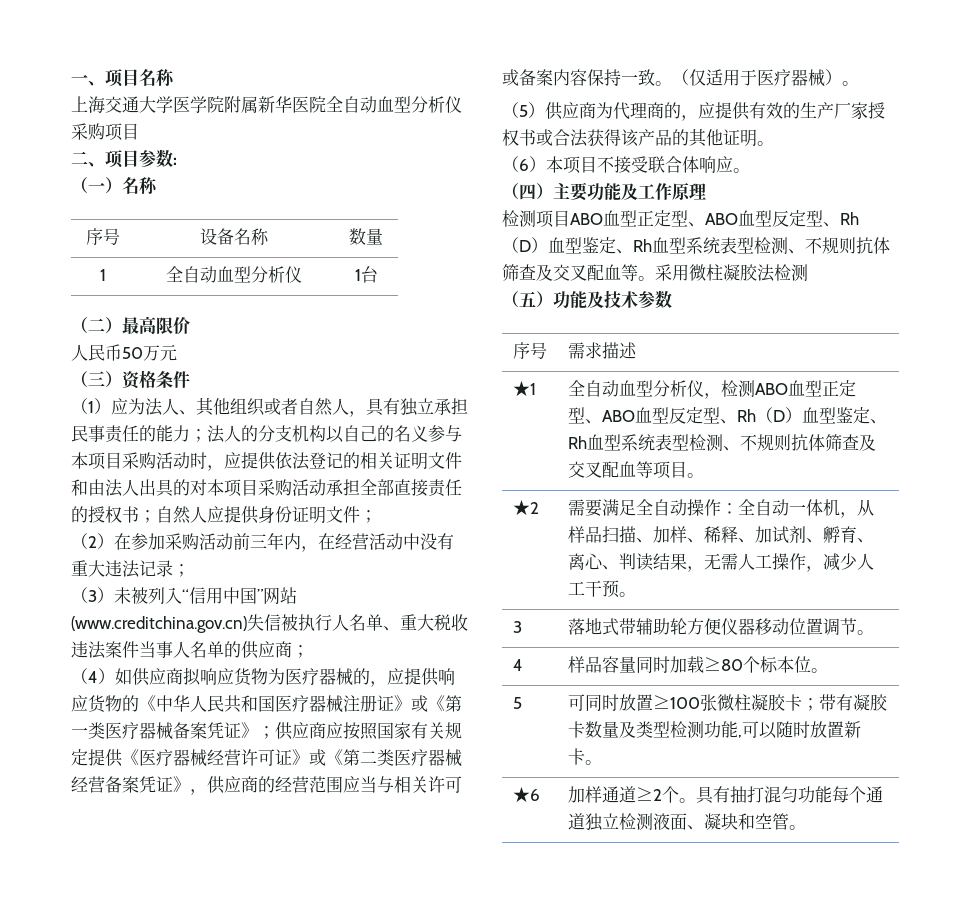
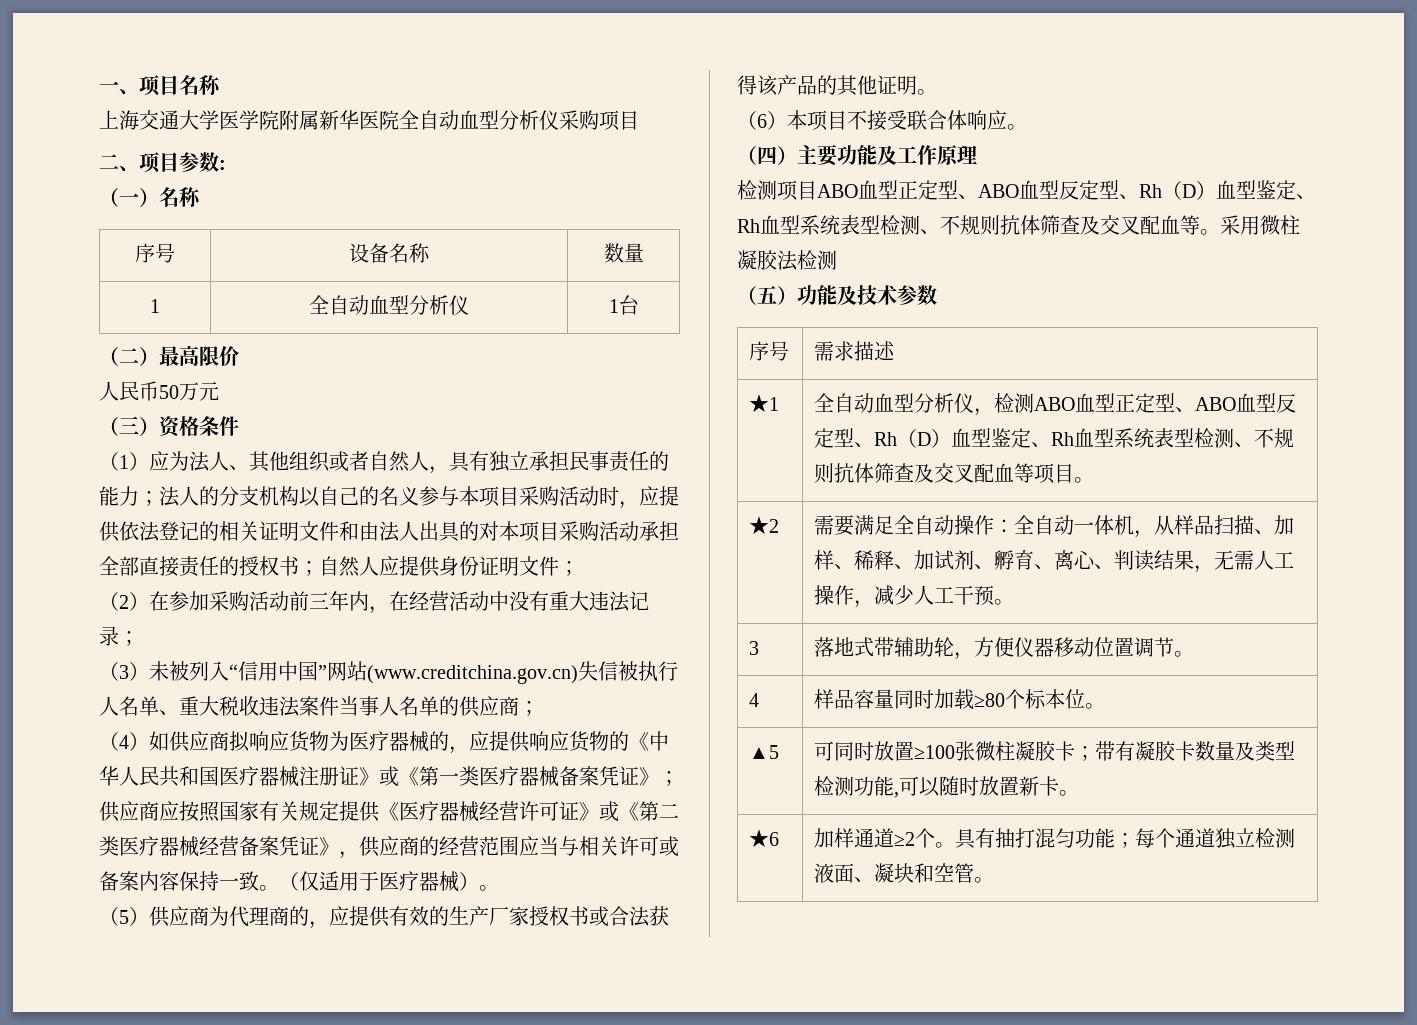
(687, 626) none -> [954,652,975,660] ，
[512,697,522,709] 5 -> [749,745,780,759] ▲5
(832, 794) none -> [1115,833,1136,848] ；

